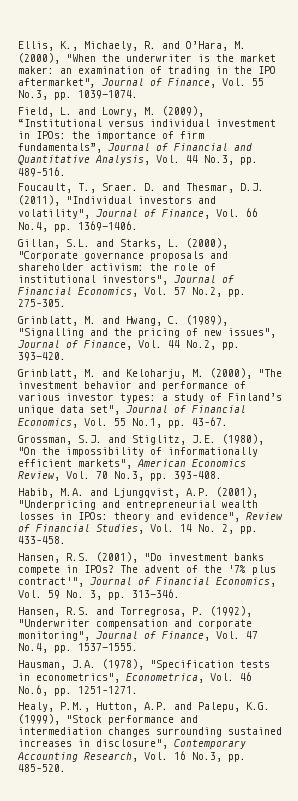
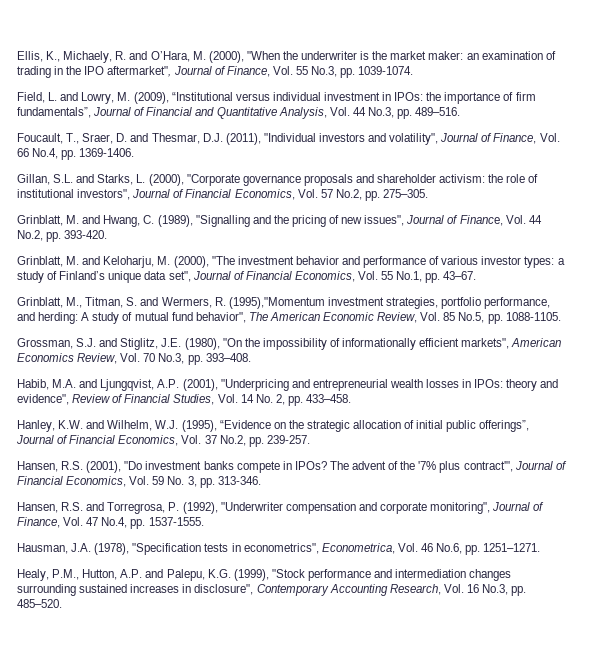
[102,183,138,191] Sraer. -> [82,133,114,144] Sraer,
(228, 421) none -> [17,297,551,309] [17,312,561,324] // Grinblatt, M., Titman, S. and Wermers, R. (1995),"Momentum investment strategies, portfolio performance, and herding: A study of mutual fund behavior", The American Economic Review, Vol. 85 No.5, pp. 1088-1105.
(66, 540) none -> [17,420,530,432] [16,435,310,447] // Hanley, K.W. and Wilhelm, W.J. (1995), “Evidence on the strategic allocation of initial public offerings”, Journal of Financial Economics, Vol. 37 No.2, pp. 239‐257.

